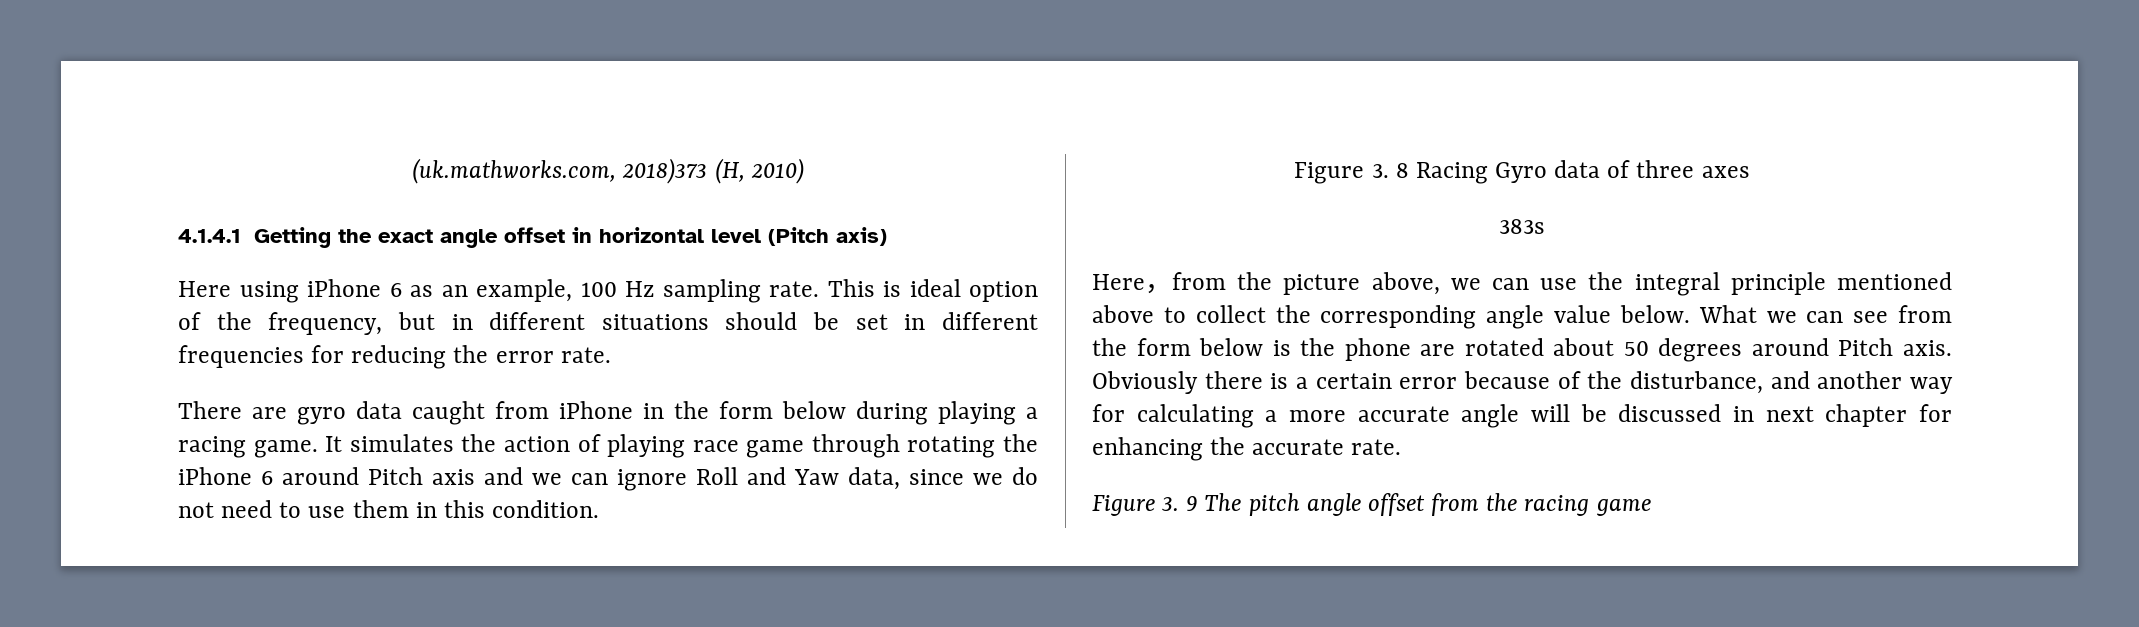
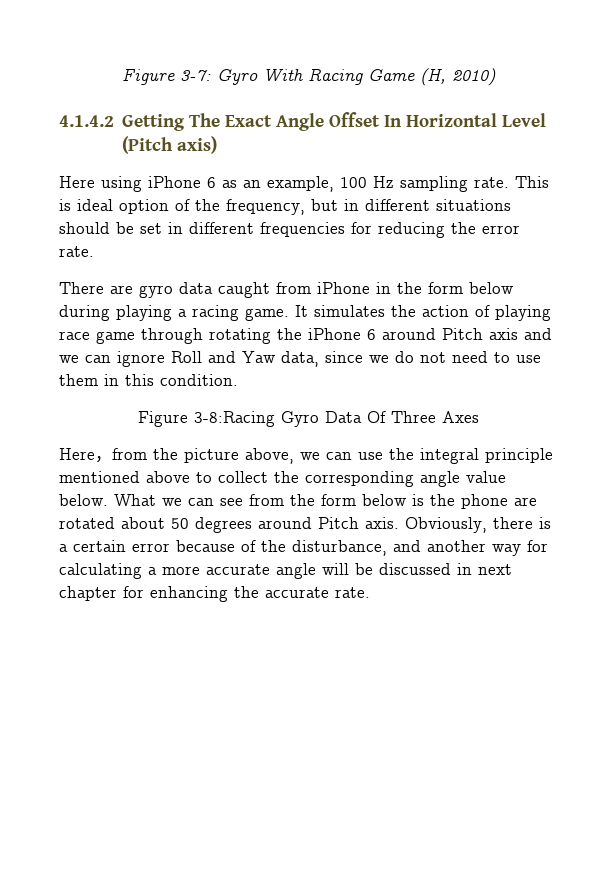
[412,158,804,184] [178,227,762,248] (uk.mathworks.com, 2018)373 (H, 2010) // 4.1.4.1 Getting the exact angle offset in horizontal level -> [121,68,496,86] [59,112,547,131] Figure 3-7: Gyro With Racing Game (H, 2010) // 4.1.4.2 Getting The Exact Angle Offset In Horizontal Level
[1371,160,1750,184] [1499,219,1545,234] 3. 8 Racing Gyro data of three axes // 383s -> [193,411,479,427] 3-8:Racing Gyro Data Of Three Axes
[1092,371,1198,394] Obviously -> [405,517,487,533] Obviously,
[1092,493,1651,516] // Figure 3. 9 The pitch angle offset from the racing game -> (370, 592) none

